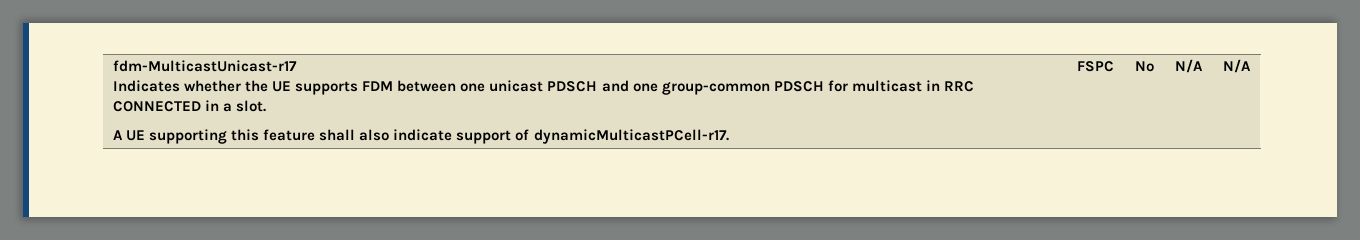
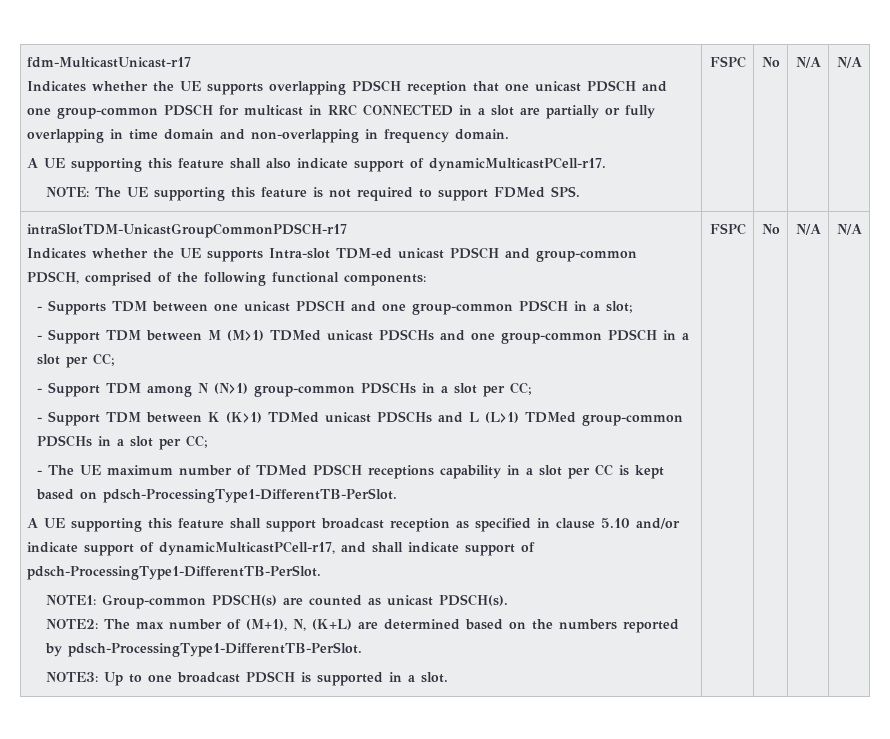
[362,80,457,92] FDM between -> [269,80,500,95] overlapping PDSCH reception that
[236,100,267,112] slot. -> [491,105,656,119] [27,129,510,143] slot are partially or fully overlapping in time domain and non-overlapping in frequency domain.
(729, 136) none -> [46,186,581,201] [709,56,746,68] [761,57,780,67] [795,57,821,68] [836,57,862,68] [27,223,348,238] [27,247,638,262] [27,271,427,286] [36,300,633,315] [36,329,689,344] [36,353,115,368] [36,382,532,397] [36,411,683,426] [36,435,208,450] [36,464,664,479] [35,488,397,503] [27,518,681,532] [27,541,536,556] [27,565,322,580] [46,594,509,609] [46,619,680,633] [45,642,363,657] [46,671,449,686] // NOTE: The UE supporting this feature is not required to support FDMed SPS. | FSPC | No | N/A | N/A // intraSlotTDM-UnicastGroupCommonPDSCH-r17 // Indicates whether the UE supports Intra-slot TDM-ed unicast PDSCH and group-common PDSCH, comprised of the following functional components: // - Supports TDM between one unicast PDSCH and one group-common PDSCH in a slot; // - Support TDM between M (M>1) TDMed unicast PDSCHs and one group-common PDSCH in a slot per CC; // - Support TDM among N (N>1) group-common PDSCHs in a slot per CC; // - Support TDM between K (K>1) TDMed unicast PDSCHs and L (L>1) TDMed group-common PDSCHs in a slot per CC; // - The UE maximum number of TDMed PDSCH receptions capability in a slot per CC is kept based on pdsch-ProcessingType1-DifferentTB-PerSlot. // A UE supporting this feature shall support broadcast reception as specified in clause 5.10 and/or indicate support of dynamicMulticastPCell-r17, and shall indicate support of pdsch-ProcessingType1-DifferentTB-PerSlot. // NOTE1: Group-common PDSCH(s) are counted as unicast PDSCH(s). // NOTE2: The max number of (M+1), N, (K+L) are determined based on the numbers reported by pdsch-ProcessingType1-DifferentTB-PerSlot. // NOTE3: Up to one broadcast PDSCH is supported in a slot.

